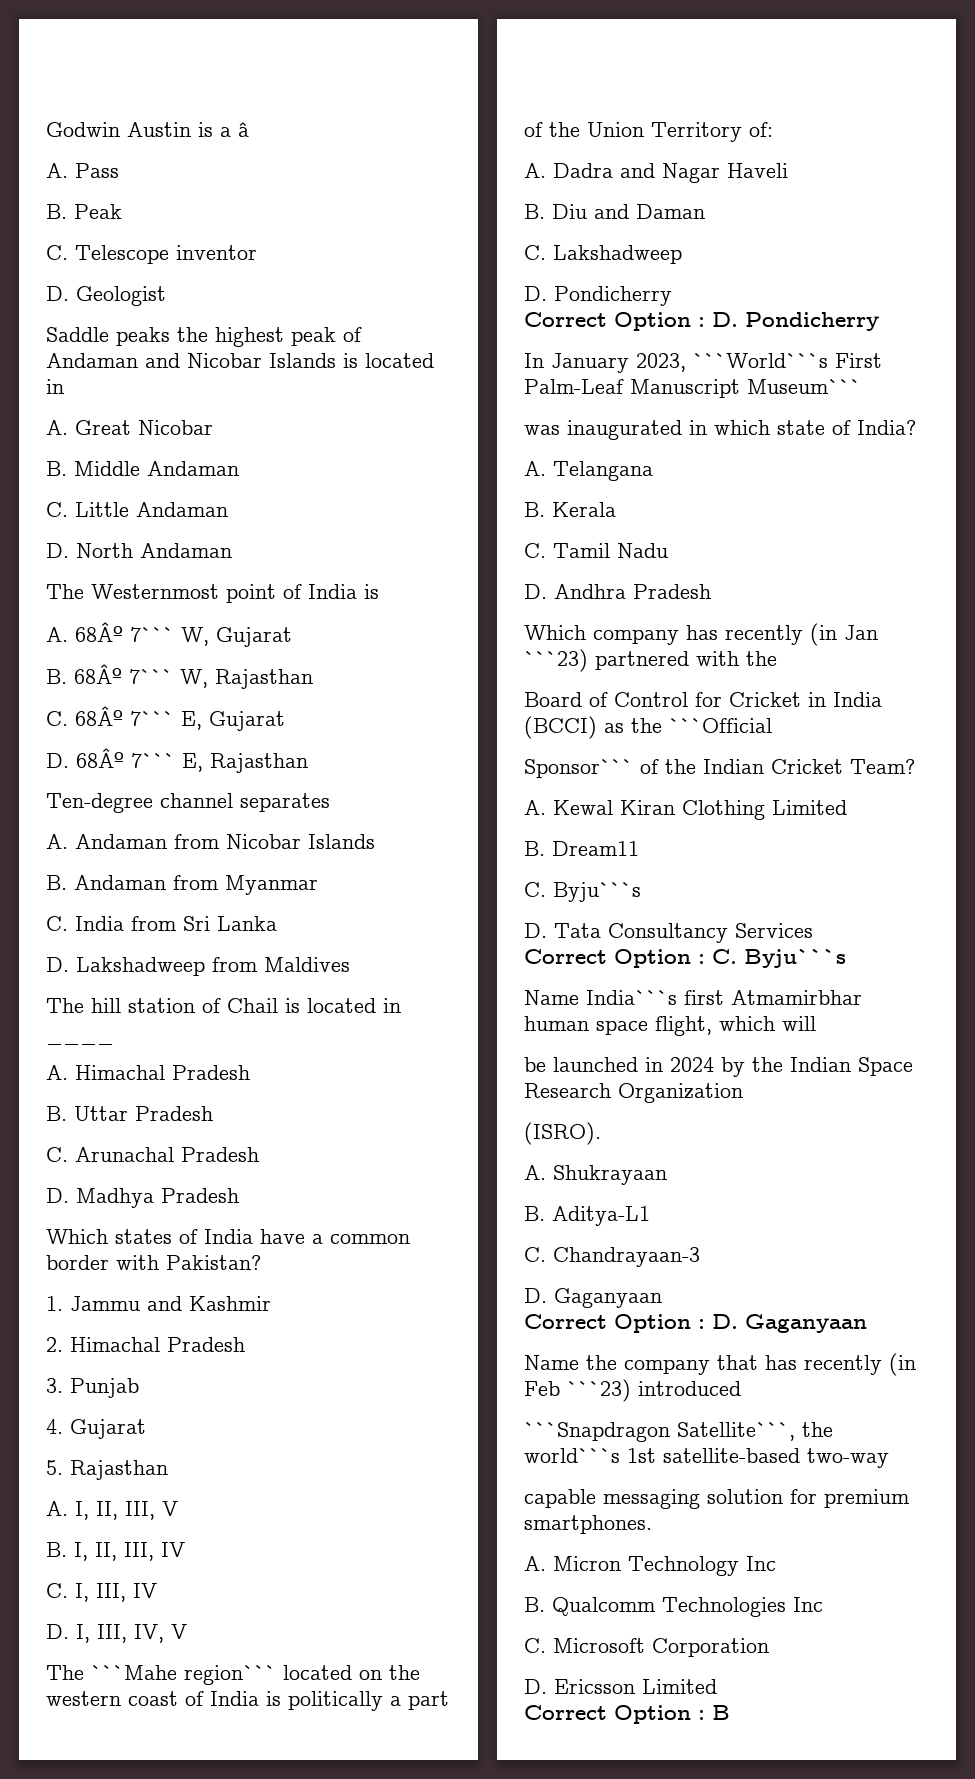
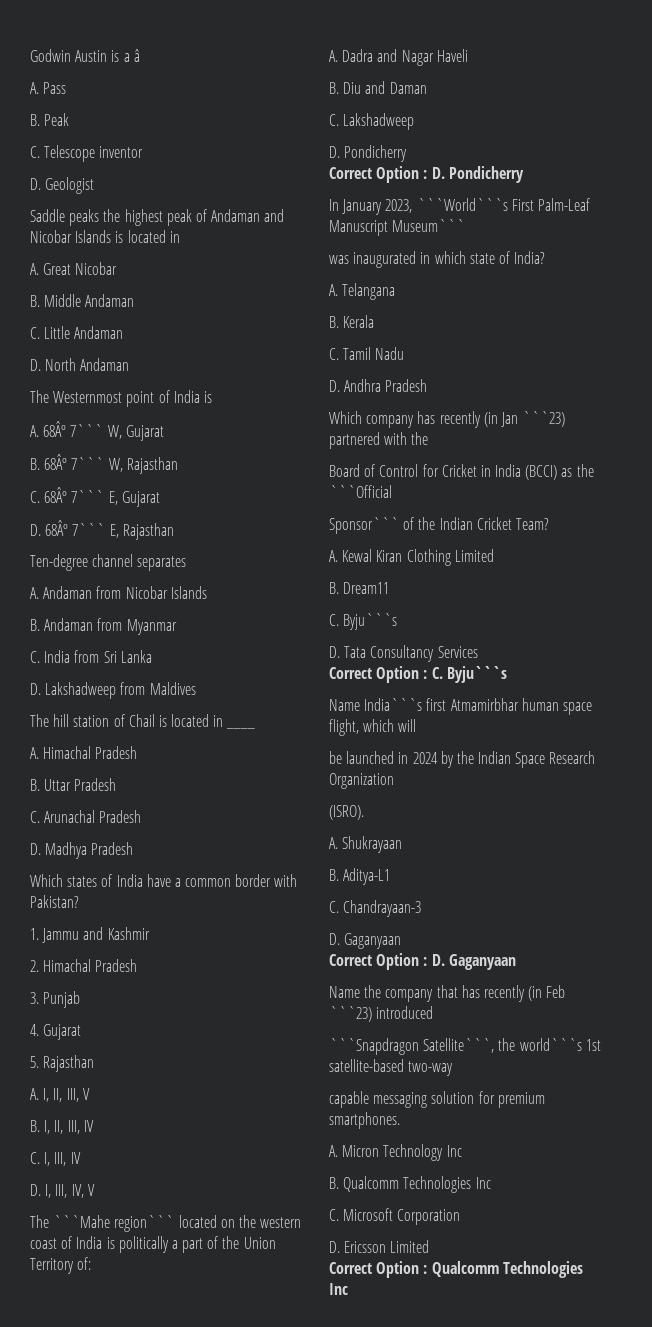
[712,1705,730,1720] B -> [431,1261,583,1278] [329,1283,348,1295] Qualcomm Technologies Inc

